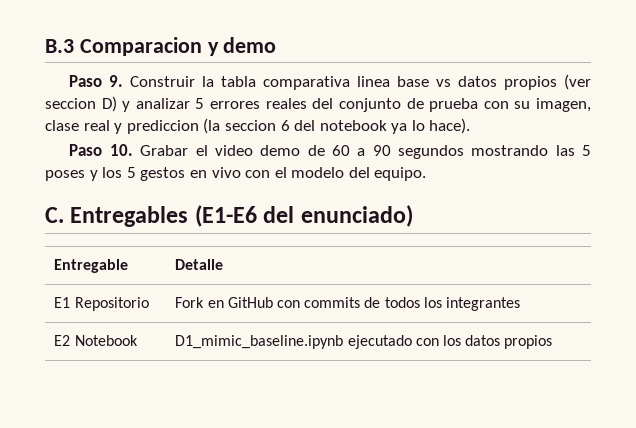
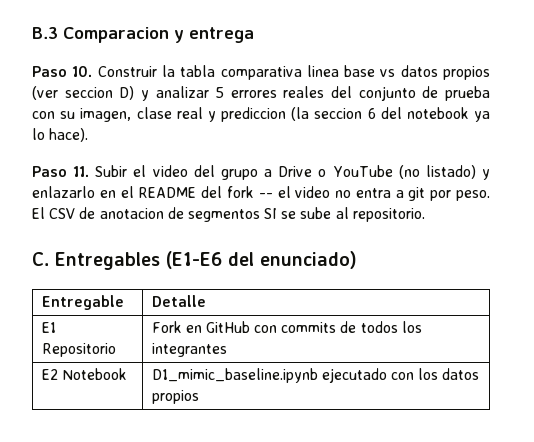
[223,37,277,53] [69,75,124,87] demo // Paso 9. -> [189,27,254,43] [32,66,93,77] entrega // Paso 10.
[109,144,591,159] [45,167,427,181] 10. Grabar el video demo de 60 a 90 segundos mostrando las 5 poses y los 5 gestos en vivo con el modelo del equipo. -> [73,165,490,180] [32,186,490,201] [32,207,425,222] 11. Subir el video del grupo a Drive o YouTube (no listado) y enlazarlo en el README del fork -- el video no entra a git por peso. El CSV de anotacion de segmentos SI se sube al repositorio.

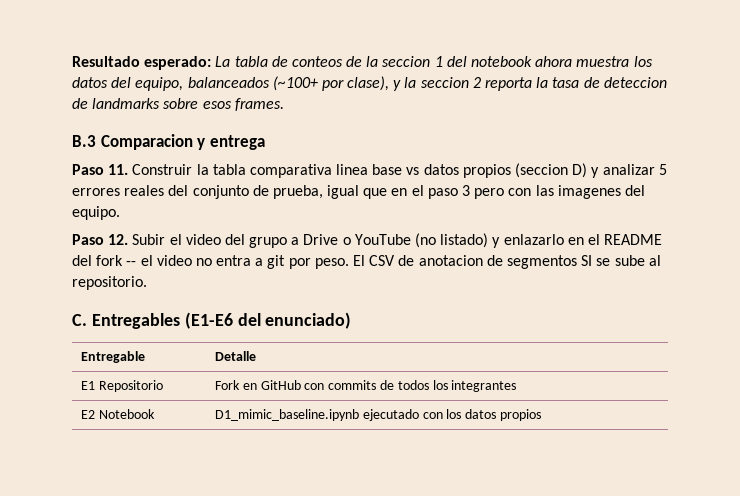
(32, 33) none -> [72,56,653,70] [72,76,667,91] [72,98,284,111] Resultado esperado: La tabla de conteos de la seccion 1 del notebook ahora muestra los datos del equipo, balanceados (~100+ por clase), y la seccion 2 reporta la tasa de deteccion de landmarks sobre esos frames. //
[72,66,93,77] 10. -> [108,164,129,175] 11.
[32,86,113,100] (ver seccion -> [515,163,569,178] (seccion
[444,86,490,101] [32,107,491,122] [32,128,89,142] [32,166,90,177] prueba con su imagen, clase real y prediccion (la seccion 6 del notebook ya lo hace). // Paso 11. -> [272,185,645,199] [72,206,120,220] [72,234,129,245] prueba, igual que en el paso 3 pero con las imagenes del equipo. // Paso 12.

